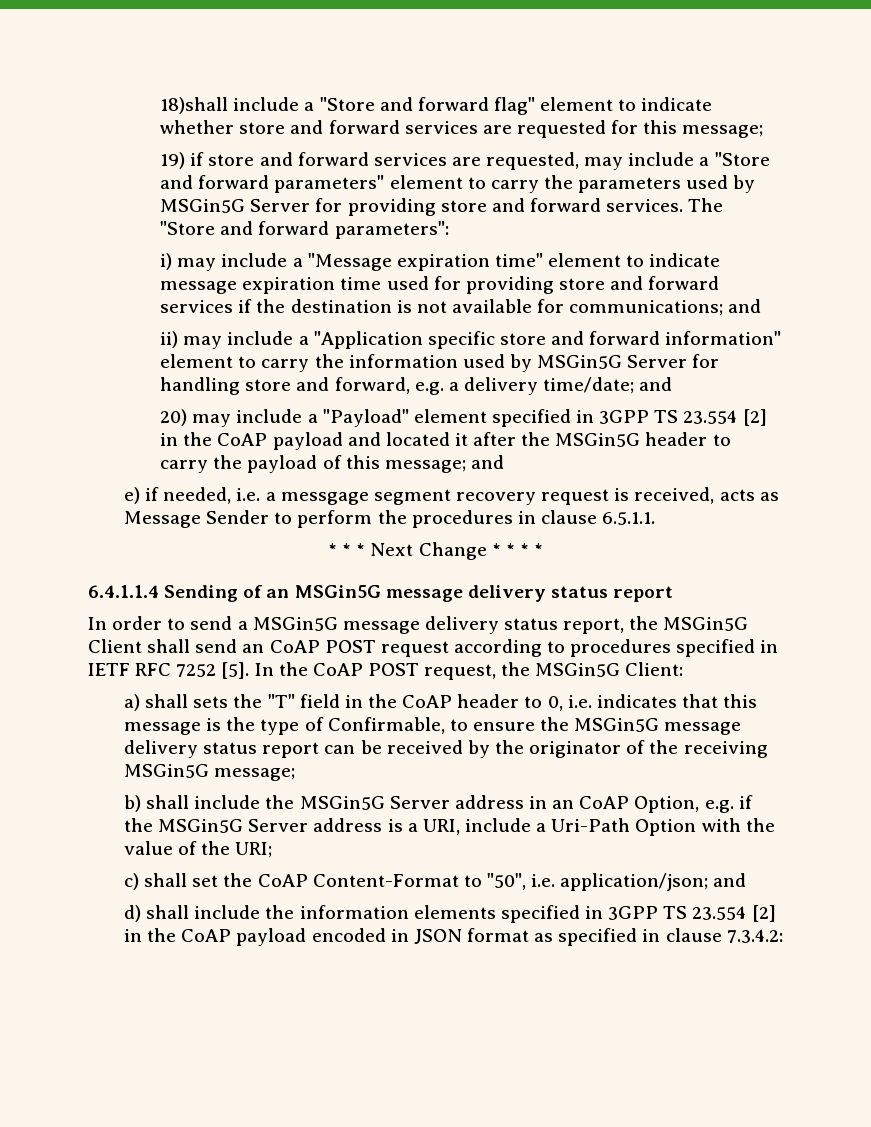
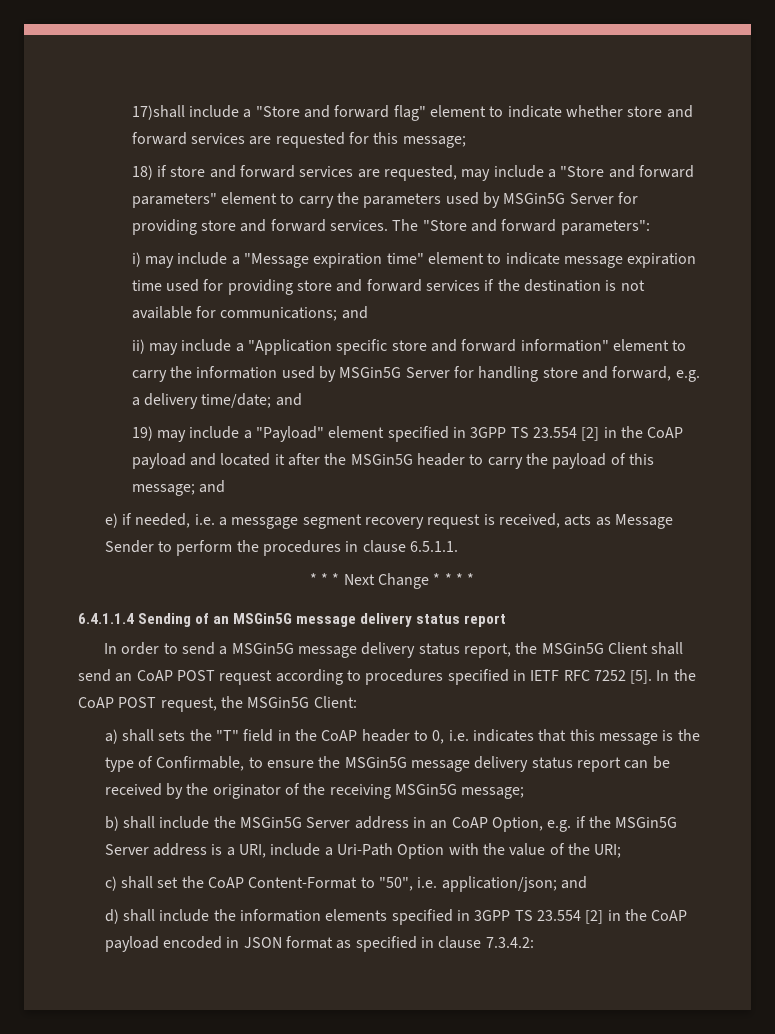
[160,97,229,114] 18)shall -> [131,105,185,120] 17)shall
[160,152,186,169] 19) -> [131,165,153,180] 18)
[160,409,188,426] 20) -> [131,426,153,441] 19)

